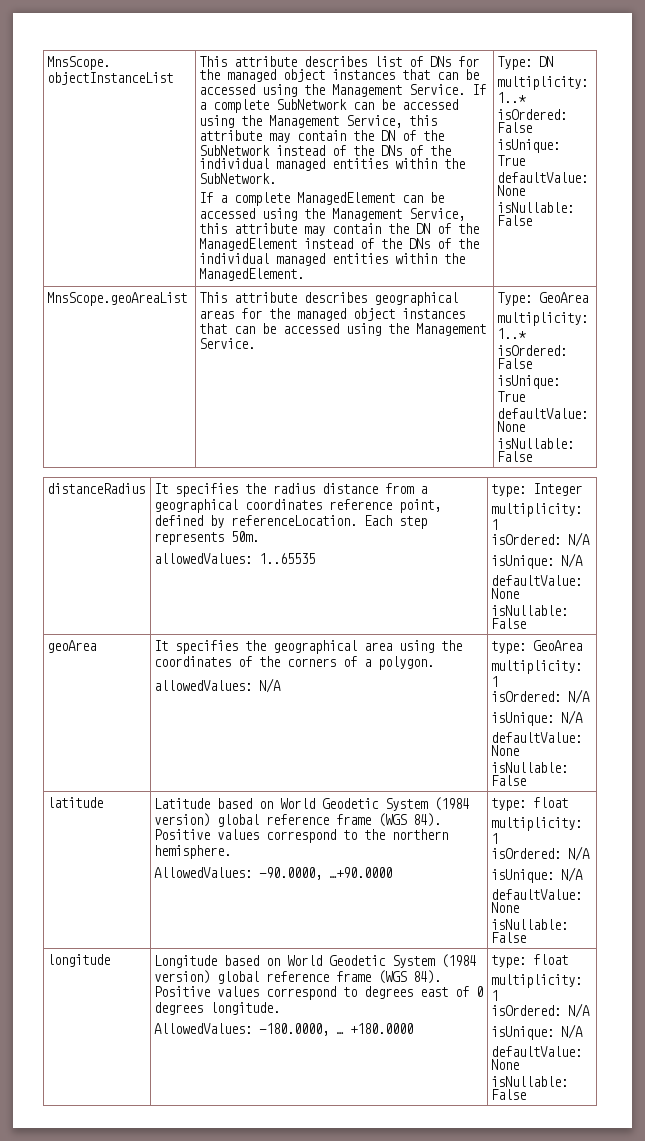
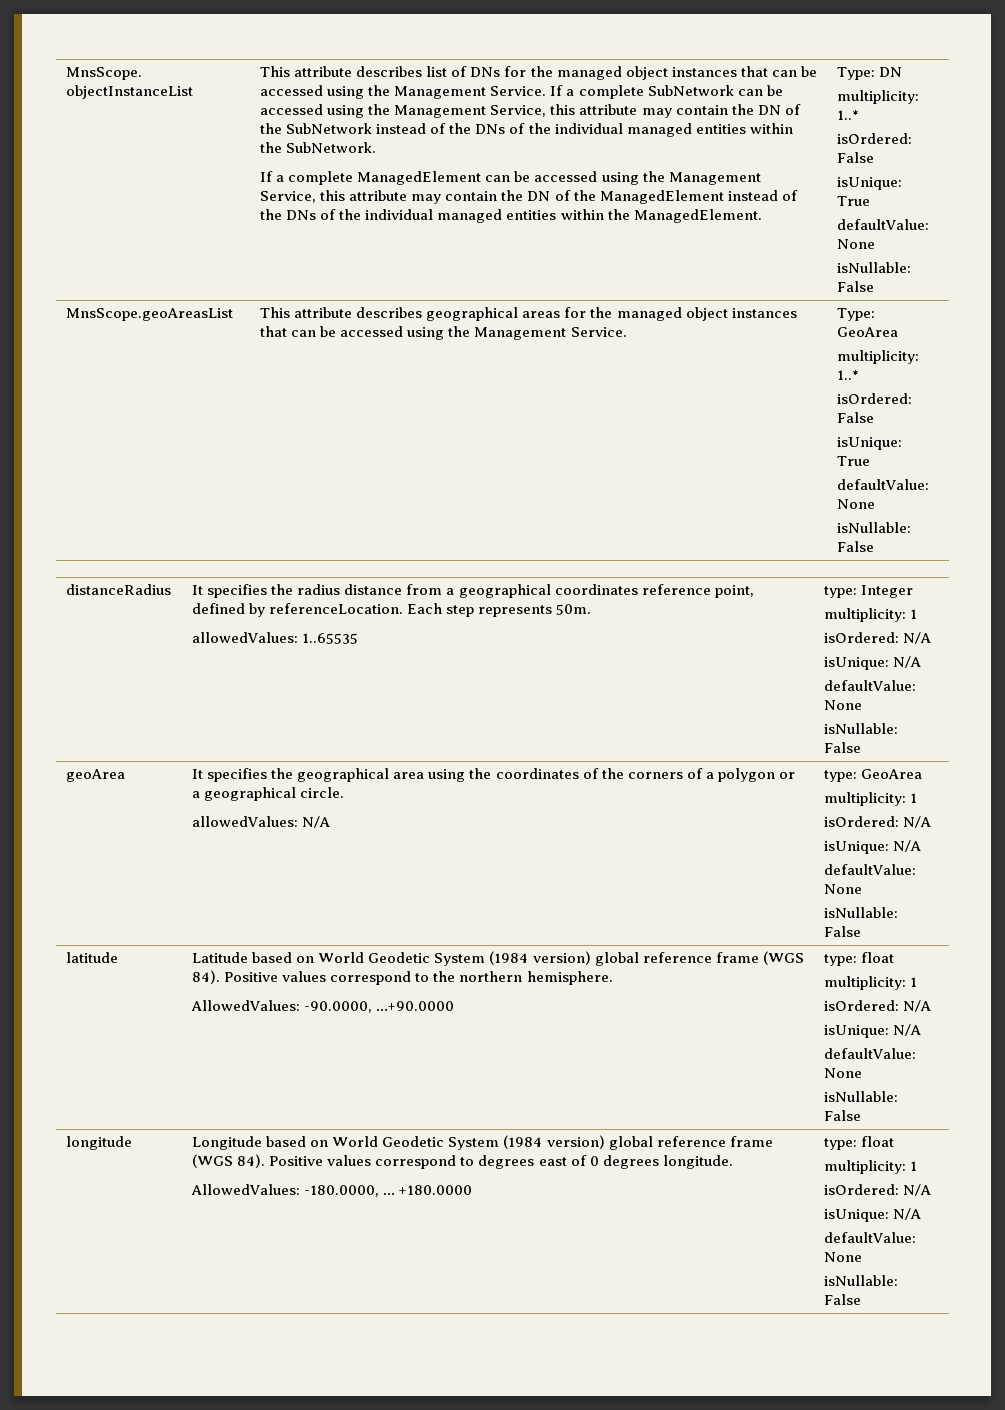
[47,292,188,306] MnsScope.geoAreaList -> [66,308,234,321] MnsScope.geoAreasList
[378,656,435,670] polygon. -> [717,768,795,782] [192,787,345,801] polygon or a geographical circle.

